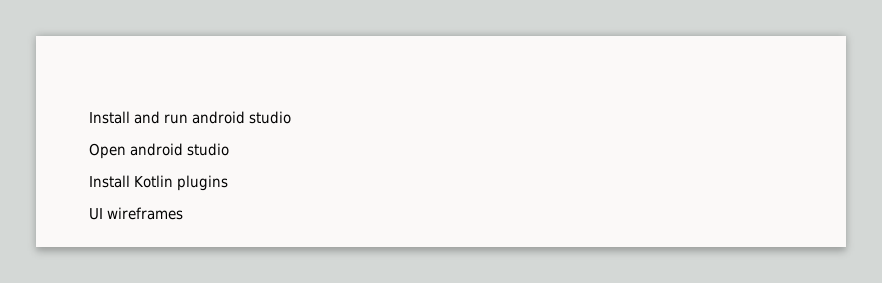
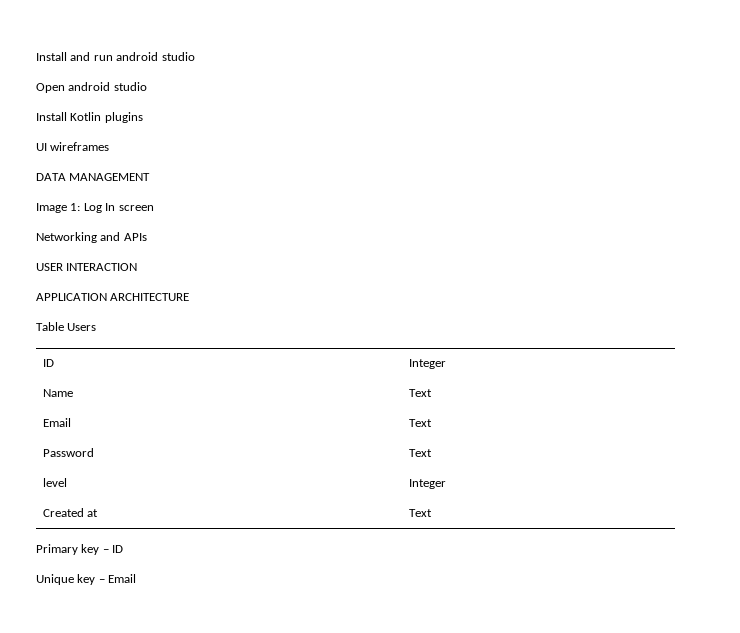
(184, 213) none -> [36,173,151,181] [36,203,154,213] [36,232,147,243] [36,263,138,271] [36,293,190,301] [36,322,97,331] [43,359,55,367] [409,359,447,369] [43,389,74,397] [409,389,433,397] [43,418,72,427] [409,419,433,427] [43,448,95,457] [409,449,433,457] [43,478,68,487] [409,479,447,489] [43,508,99,517] [409,509,433,517] [36,544,124,555] [36,574,137,585] // DATA MANAGEMENT // Image 1: Log In screen // Networking and APIs // USER INTERACTION // APPLICATION ARCHITECTURE // Table Users // ID | Integer // Name | Text // Email | Text // Password | Text // level | Integer // Created at | Text // Primary key – ID // Unique key – Email

